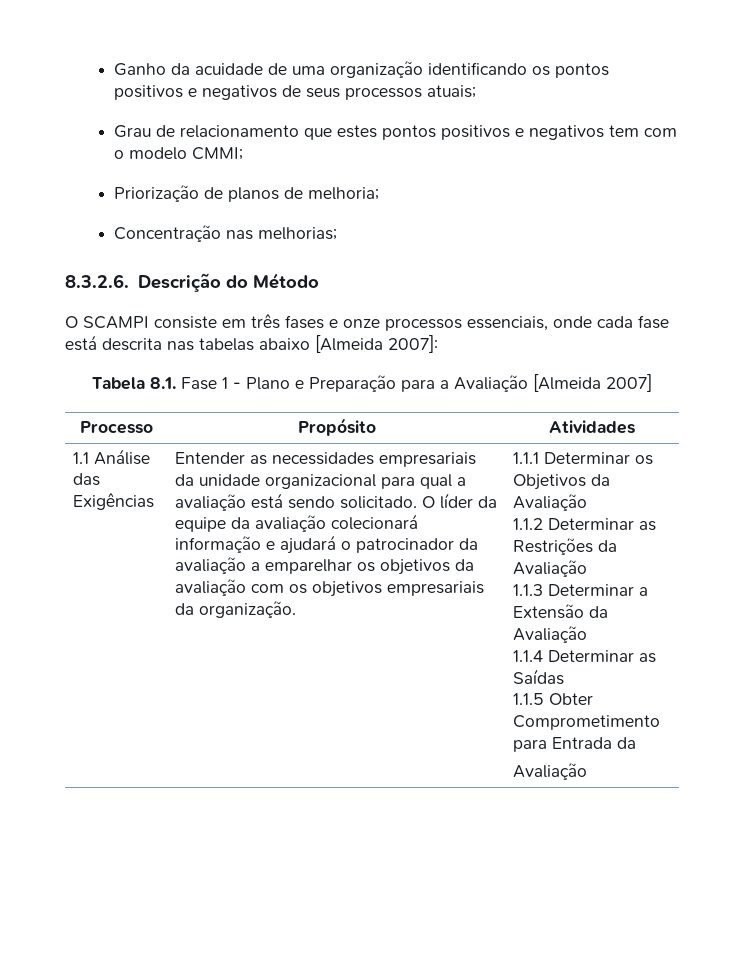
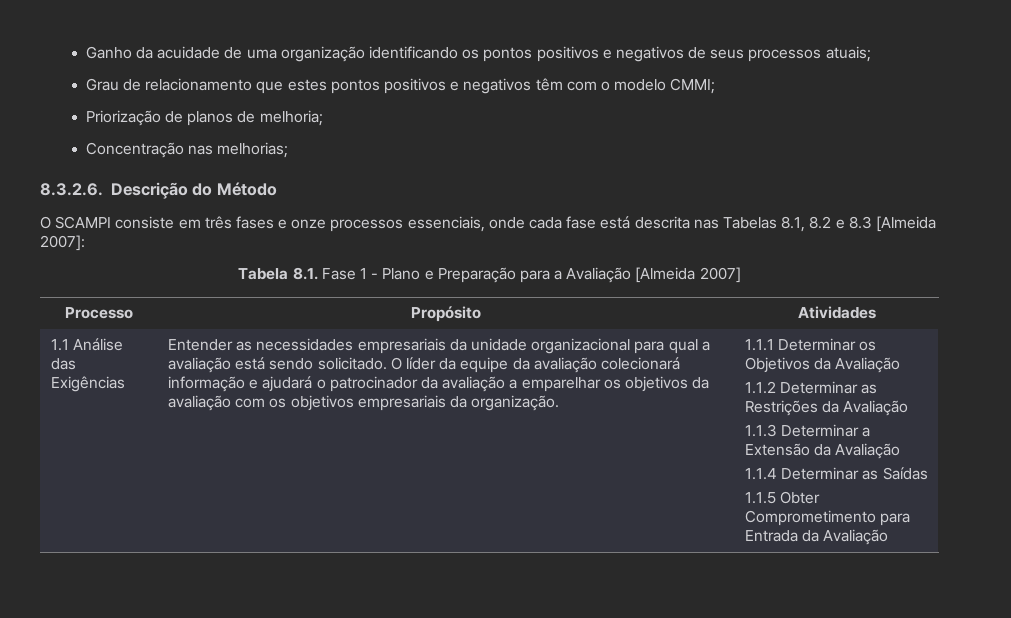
[609,125,640,137] tem -> [535,78,563,91] têm
[199,338,310,351] tabelas abaixo -> [722,216,872,232] Tabelas 8.1, 8.2 e 8.3
(637, 743) // -> (820, 536) none

